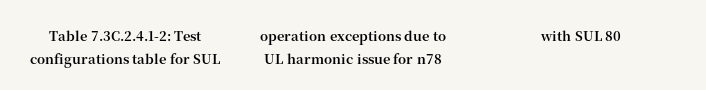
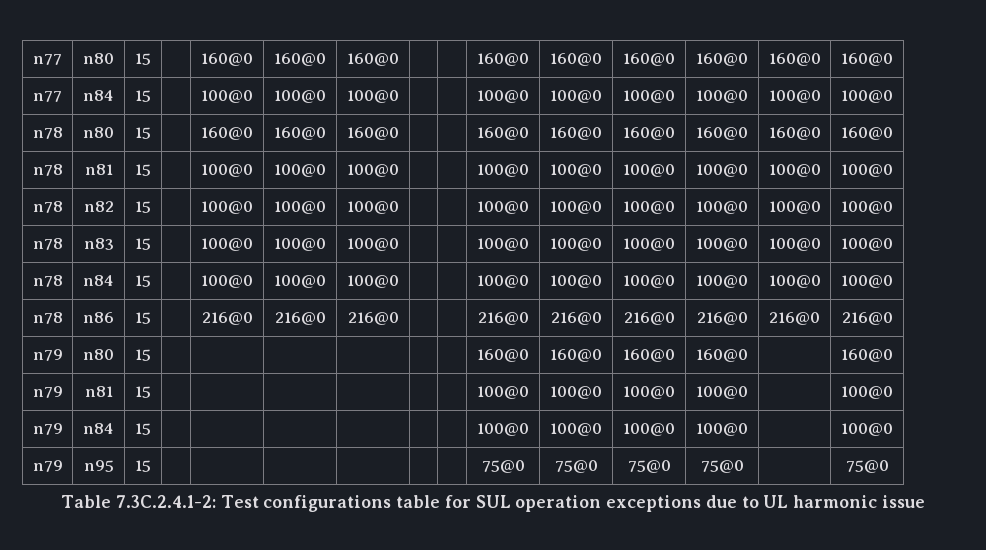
(48, 35) none -> [33,54,62,65] [83,53,114,64] [135,53,151,65] [201,53,253,66] [274,53,326,66] [347,53,399,66] [477,53,529,66] [550,53,602,66] [623,53,675,66] [696,53,748,66] [768,53,821,66] [841,53,893,66] [33,91,62,102] [83,90,114,101] [135,90,151,102] [201,90,253,103] [274,90,326,103] [347,90,399,103] [477,90,529,103] [550,90,602,103] [623,90,675,103] [696,90,748,103] [768,90,821,103] [841,90,893,103] [32,127,63,139] [83,127,114,138] [135,127,151,139] [201,127,253,140] [274,127,326,140] [347,127,399,140] [477,127,529,140] [550,127,602,140] [623,127,675,140] [696,127,748,140] [768,127,821,140] [841,127,893,140] [32,164,63,176] [84,164,113,175] [135,164,151,176] [201,164,253,177] [274,164,326,177] [347,164,399,177] [477,164,529,177] [550,164,602,177] [623,164,675,177] [696,164,748,177] [768,164,821,177] [841,164,893,177] [32,201,63,213] [83,201,114,212] [135,201,151,213] [201,201,253,214] [274,201,326,214] [347,201,399,214] [477,201,529,214] [550,201,602,214] [623,201,675,214] [696,201,748,214] [768,201,821,214] [841,201,893,214] [32,238,63,250] [83,238,114,250] [135,238,151,250] [201,238,253,251] [274,238,326,251] [347,238,399,251] [477,238,529,251] [550,238,602,251] [623,238,675,251] [696,238,748,251] [768,238,821,251] [841,238,893,251] [32,275,63,287] [83,275,114,286] [135,275,151,287] [201,275,253,288] [274,275,326,288] [347,275,399,288] [477,275,529,288] [550,275,602,288] [623,275,675,288] [696,275,748,288] [768,275,821,288] [841,275,893,288] [32,312,63,324] [83,312,114,323] [135,312,151,324] [201,312,253,325] [274,312,326,325] [347,312,399,325] [477,312,529,325] [550,312,602,325] [623,312,675,325] [696,312,748,325] [769,312,820,325] [841,312,893,325] [32,349,63,361] [83,349,114,360] [135,349,151,361] [477,349,529,362] [550,349,602,362] [623,349,675,362] [696,349,748,362] [841,349,893,362] [32,386,63,398] [84,386,113,397] [135,386,151,398] [477,386,529,399] [550,386,602,399] [623,386,675,399] [696,386,748,399] [841,386,893,399] [32,423,63,435] [83,423,114,434] [135,423,151,435] [477,423,529,436] [550,423,602,436] [623,423,675,436] [696,423,748,436] [841,423,893,436] [32,460,63,472] [83,460,114,472] [135,460,151,472] [481,460,525,473] [554,460,598,473] [627,460,671,473] [700,460,744,473] [845,460,889,473] n77 | n80 | 15 | | 160@0 | 160@0 | 160@0 | | | 160@0 | 160@0 | 160@0 | 160@0 | 160@0 | 160@0 // n77 | n84 | 15 | | 100@0 | 100@0 | 100@0 | | | 100@0 | 100@0 | 100@0 | 100@0 | 100@0 | 100@0 // n78 | n80 | 15 | | 160@0 | 160@0 | 160@0 | | | 160@0 | 160@0 | 160@0 | 160@0 | 160@0 | 160@0 // n78 | n81 | 15 | | 100@0 | 100@0 | 100@0 | | | 100@0 | 100@0 | 100@0 | 100@0 | 100@0 | 100@0 // n78 | n82 | 15 | | 100@0 | 100@0 | 100@0 | | | 100@0 | 100@0 | 100@0 | 100@0 | 100@0 | 100@0 // n78 | n83 | 15 | | 100@0 | 100@0 | 100@0 | | | 100@0 | 100@0 | 100@0 | 100@0 | 100@0 | 100@0 // n78 | n84 | 15 | | 100@0 | 100@0 | 100@0 | | | 100@0 | 100@0 | 100@0 | 100@0 | 100@0 | 100@0 // n78 | n86 | 15 | | 216@0 | 216@0 | 216@0 | | | 216@0 | 216@0 | 216@0 | 216@0 | 216@0 | 216@0 // n79 | n80 | 15 | | | | | | | 160@0 | 160@0 | 160@0 | 160@0 | | 160@0 // n79 | n81 | 15 | | | | | | | 100@0 | 100@0 | 100@0 | 100@0 | | 100@0 // n79 | n84 | 15 | | | | | | | 100@0 | 100@0 | 100@0 | 100@0 | | 100@0 // n79 | n95 | 15 | | | | | | | 75@0 | 75@0 | 75@0 | 75@0 | | 75@0 //
[393,53,442,64] [539,30,622,41] for n78 with SUL 80 -> (925, 501) none

